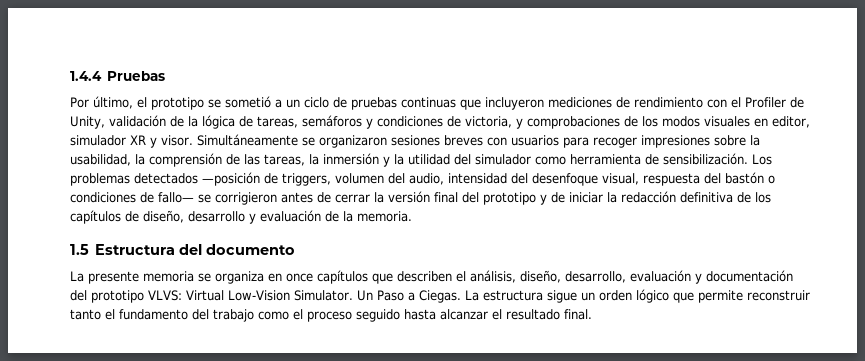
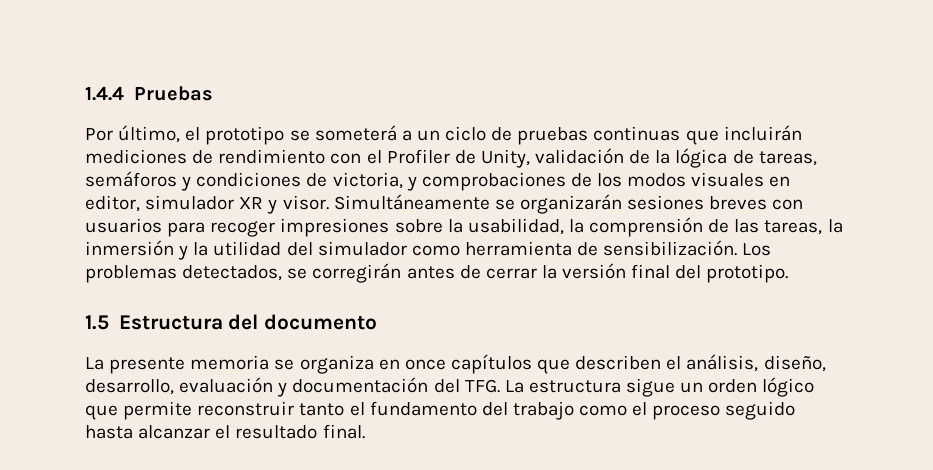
[225,96,271,108] sometió -> [314,125,397,141] someterá
[485,97,544,110] incluyeron -> [723,125,802,141] incluirán
[318,135,387,148] organizaron -> [519,194,622,214] organizarán
[134,172,775,186] [70,192,277,205] detectados —posición de triggers, volumen del audio, intensidad del desenfoque visual, respuesta del bastón o condiciones de fallo— se corrigieron -> [182,263,402,283] detectados, se corregirán
[483,191,771,205] [70,210,412,224] prototipo y de iniciar la redacción definitiva de los capítulos de diseño, desarrollo y evaluación de la memoria. -> [706,264,789,283] prototipo.
[91,290,461,303] prototipo VLVS: Virtual Low-Vision Simulator. Un Paso a Ciegas. -> [464,379,500,393] TFG.

